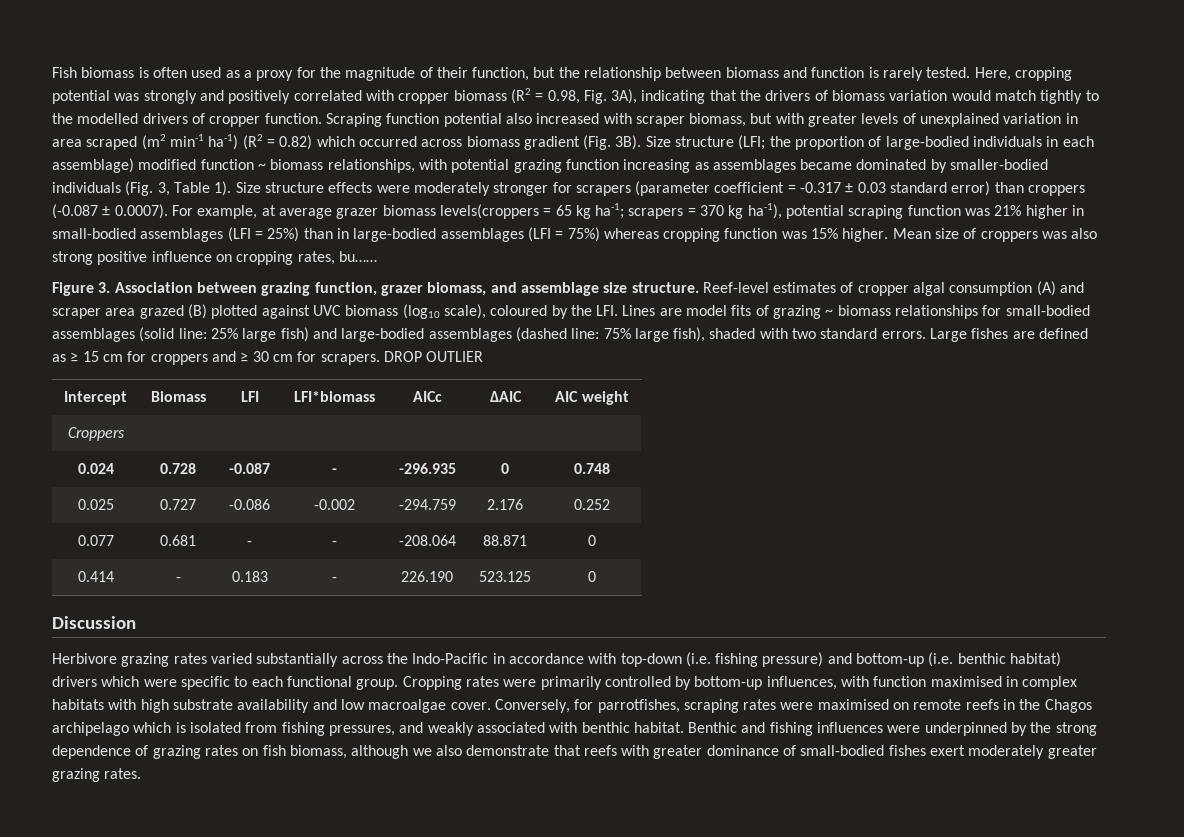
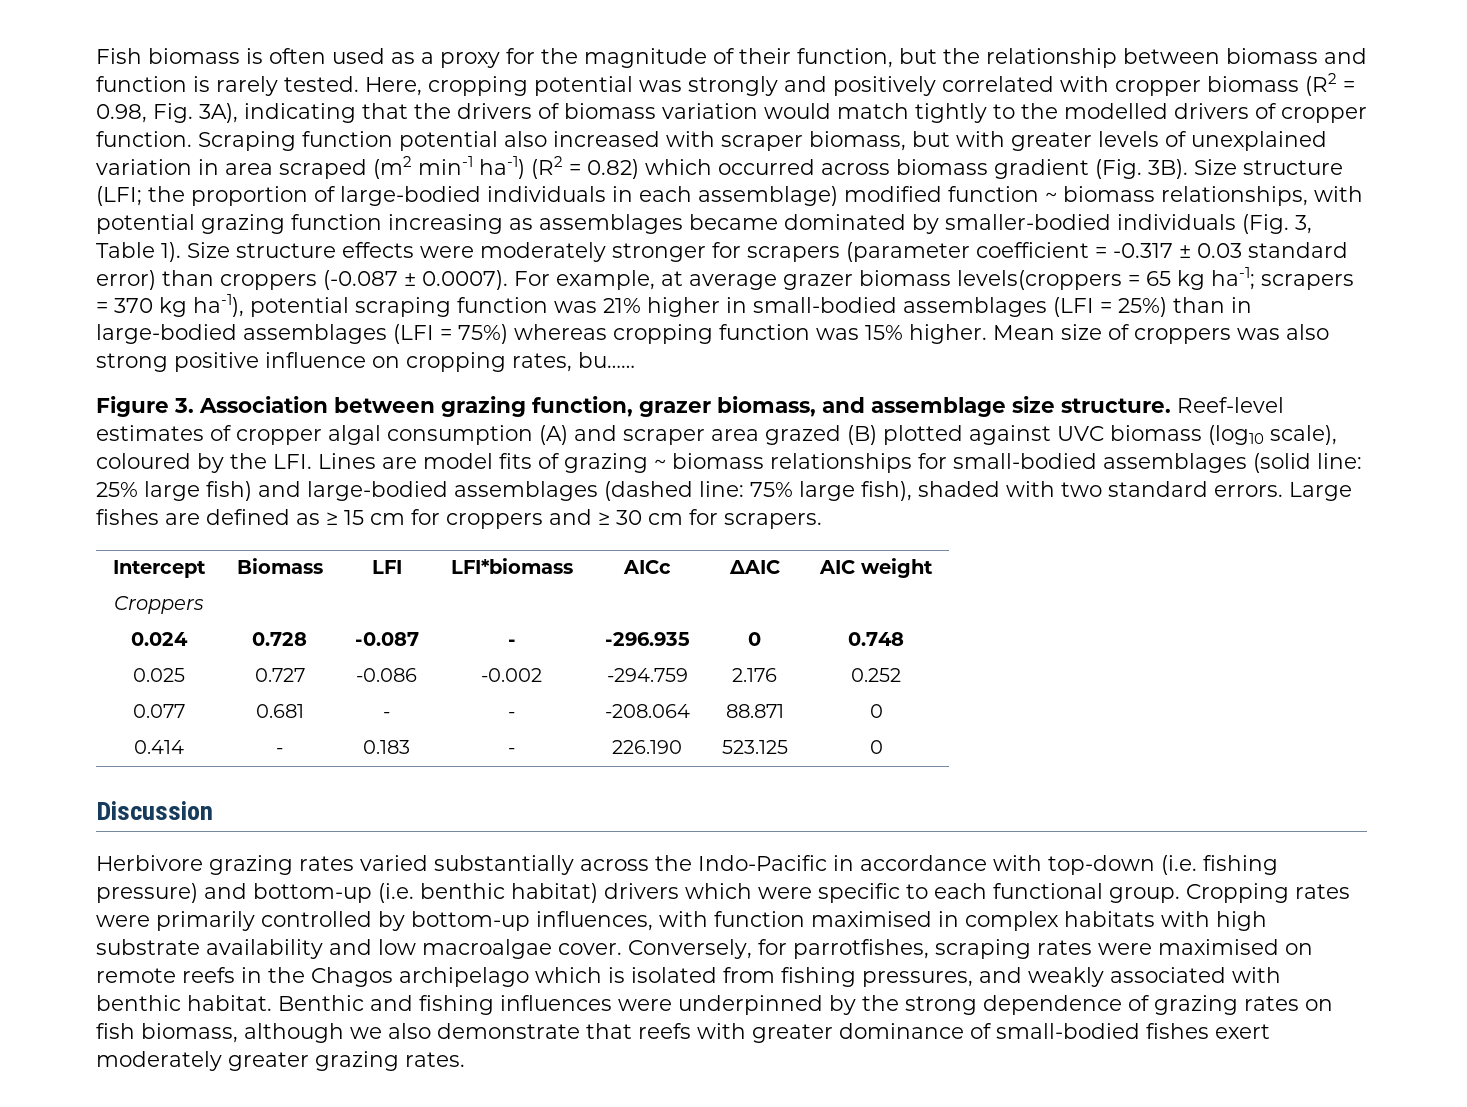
[383,351,484,362] DROP OUTLIER -> (822, 521) none

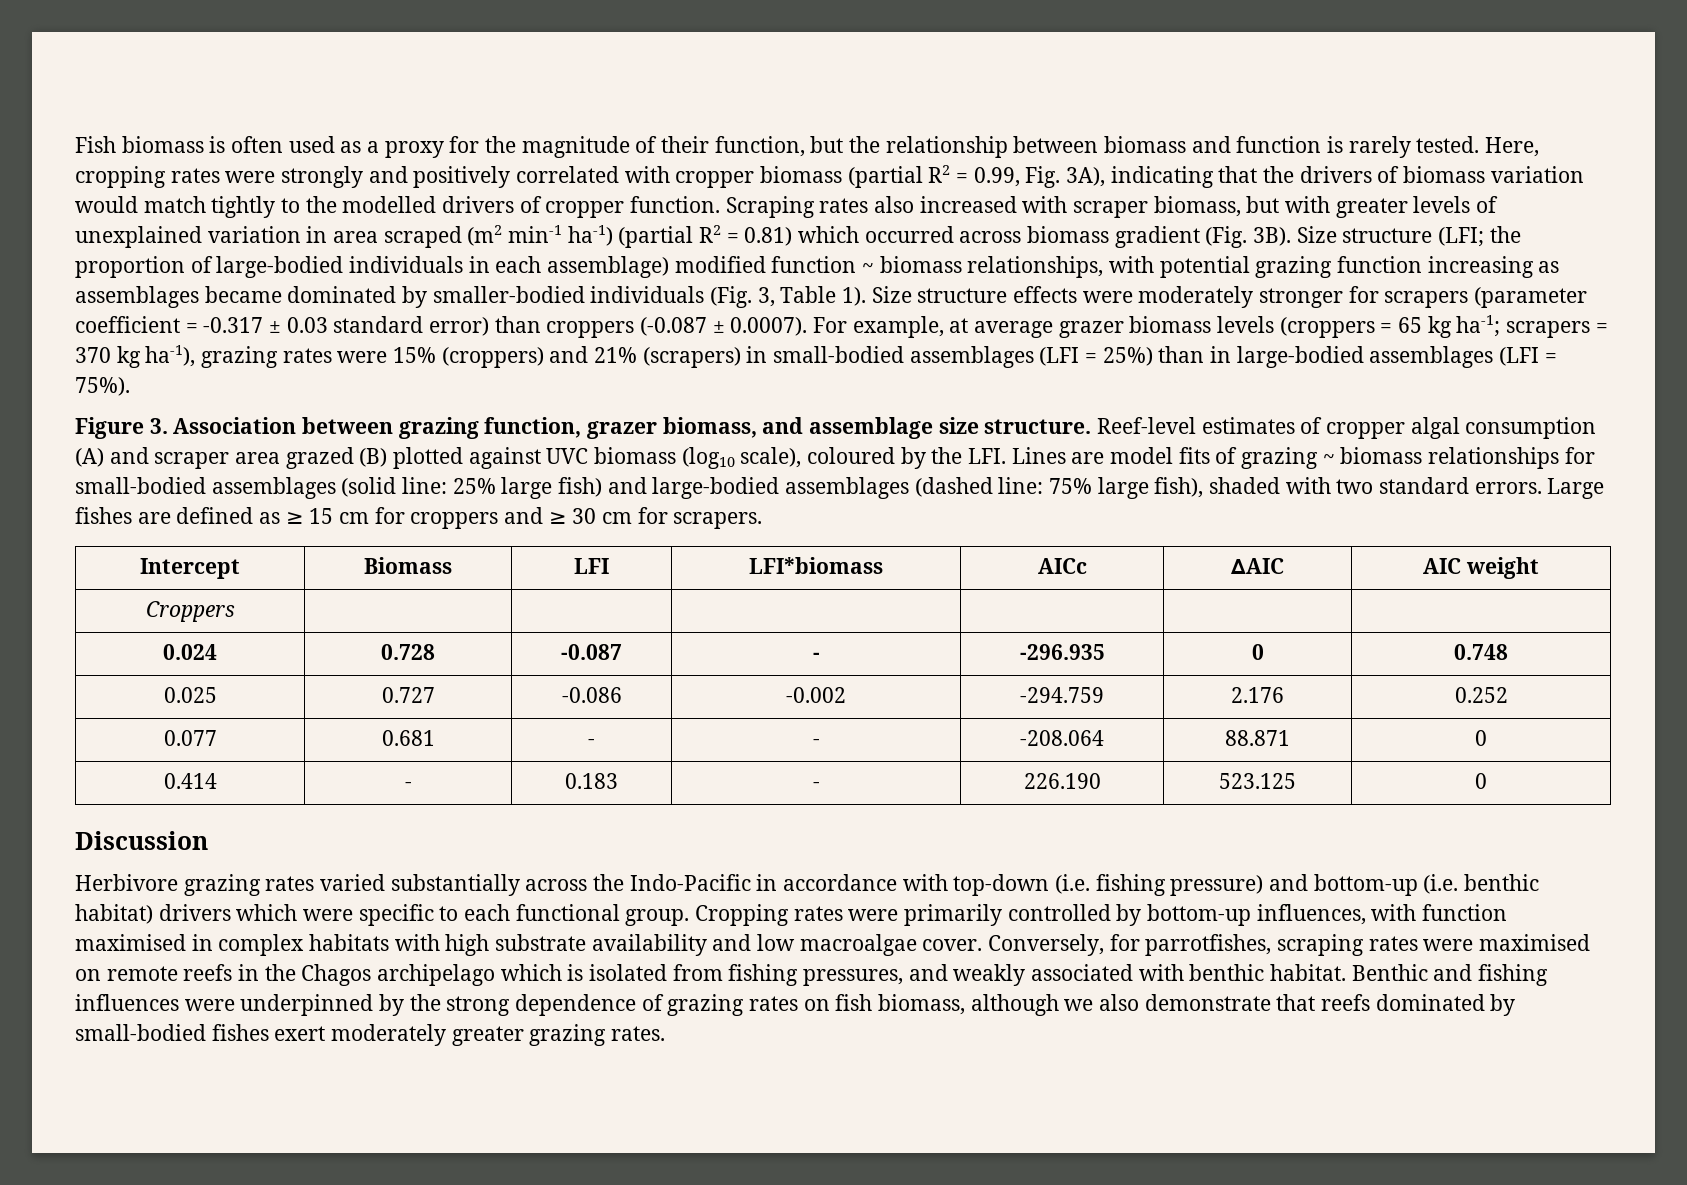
[534,76,682,96] potential was -> [170,168,276,183] rates were
[1305,73,1355,96] [96,104,147,123] (R2 = 0.98, -> [847,165,1020,188] (partial R2 = 0.99,
[302,131,498,151] function potential -> [819,198,869,213] rates
[531,156,639,179] (R2 = 0.82) -> [618,225,793,248] (partial R2 = 0.81)
[957,270,1122,290] levels(croppers -> [1217,316,1375,338] levels (croppers
[250,297,720,317] potential scraping function was 21% higher -> [201,346,741,368] grazing rates were 15% (croppers) and 21% (scrapers)
[458,324,1329,344] [96,352,635,372] 75%) whereas cropping function was 15% higher. Mean size of croppers was also strong positive influence on cropping rates, bu…… -> [75,377,130,396] 75%).
[697,1023,992,1043] with greater dominance of -> [1375,994,1516,1016] dominated by

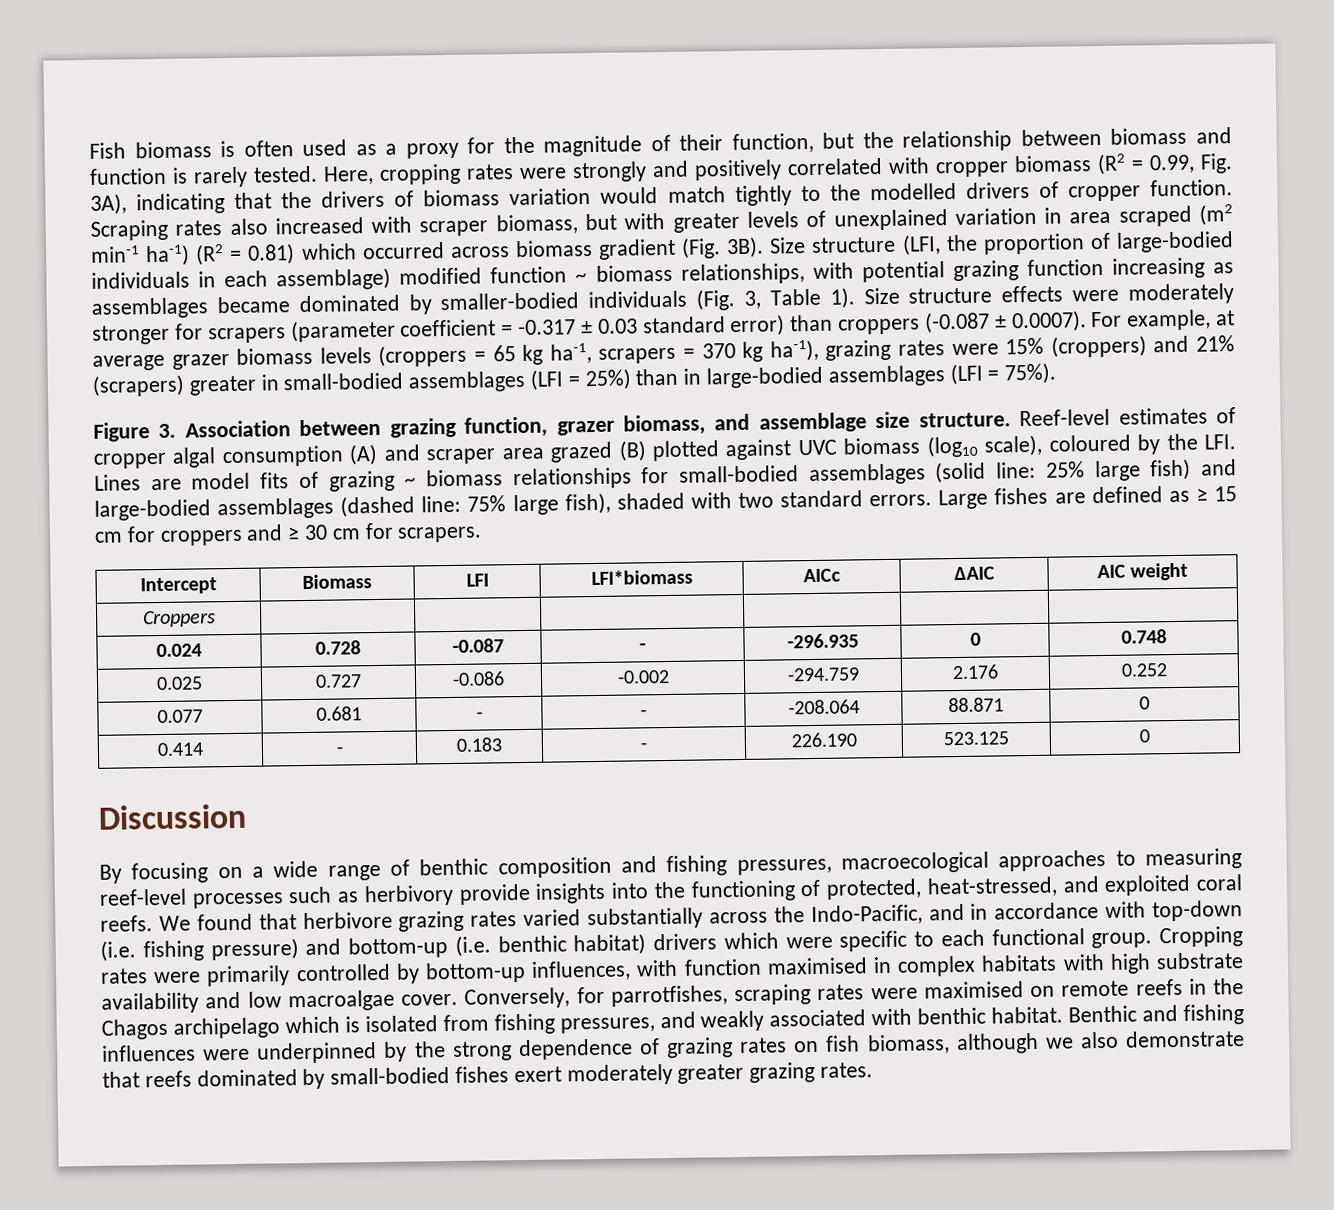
[847,165,951,188] (partial R2 -> [1097,153,1126,176] (R2
[618,225,722,248] (partial R2 -> [195,244,225,266] (R2
[1438,227,1485,247] (LFI; -> [901,234,941,256] (LFI,
[1456,315,1501,337] ha-1; -> [549,343,592,364] ha-1,
(741, 357) none -> [188,375,257,396] greater
[75,874,178,891] Herbivore -> [99,848,1243,884] [99,874,1243,909] [100,911,393,932] By focusing on a wide range of benthic composition and fishing pressures, macroecological approaches to measuring reef-level processes such as herbivory provide insights into the functioning of protected, heat-stressed, and exploited coral reefs. We found that herbivore
[629,874,751,891] Indo-Pacific -> [810,903,965,926] Indo-Pacific, and

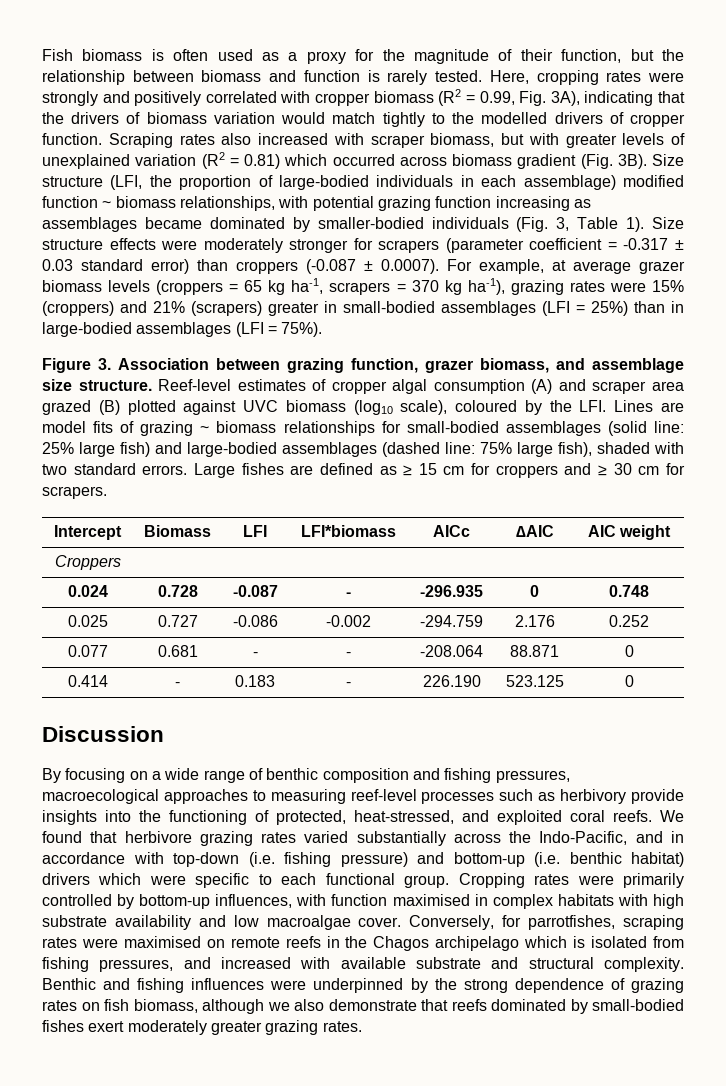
[1044,204,1233,227] [90,244,191,267] in area scraped (m2 min-1 ha-1) -> (197, 160) none
[700,1006,1064,1032] weakly associated with benthic habitat. -> [221,957,684,972] increased with available substrate and structural complexity.

